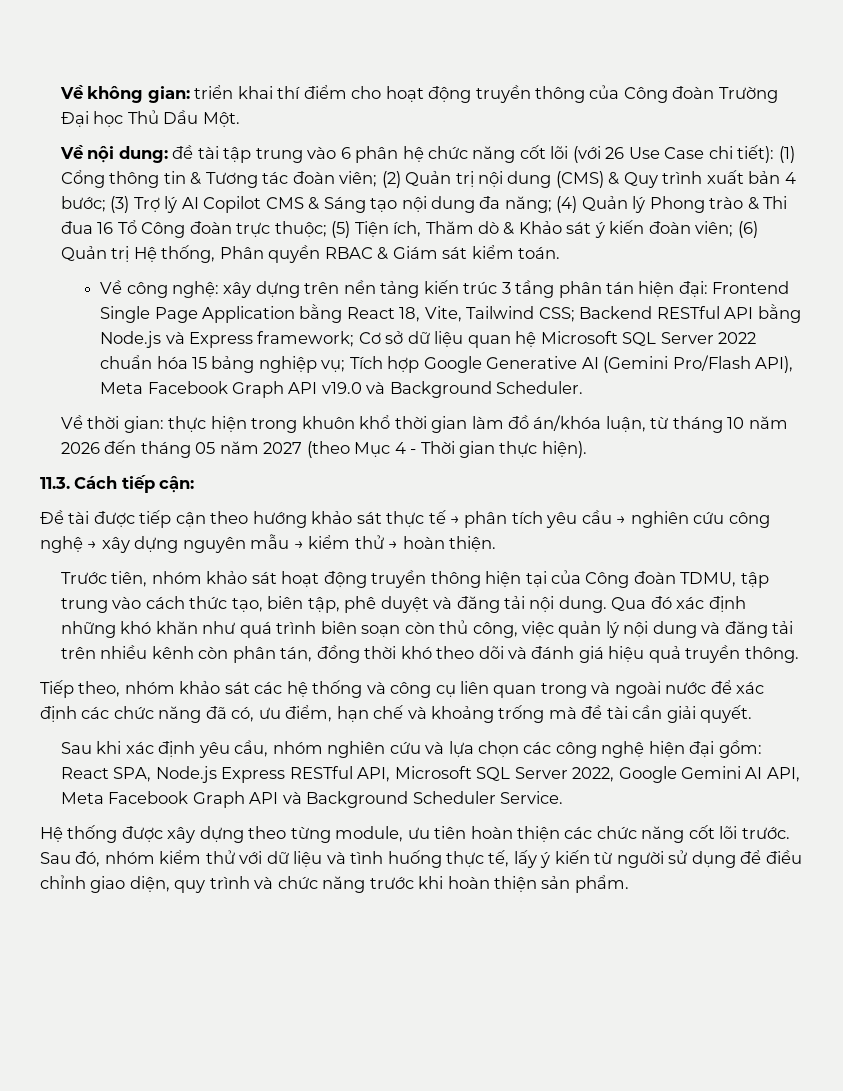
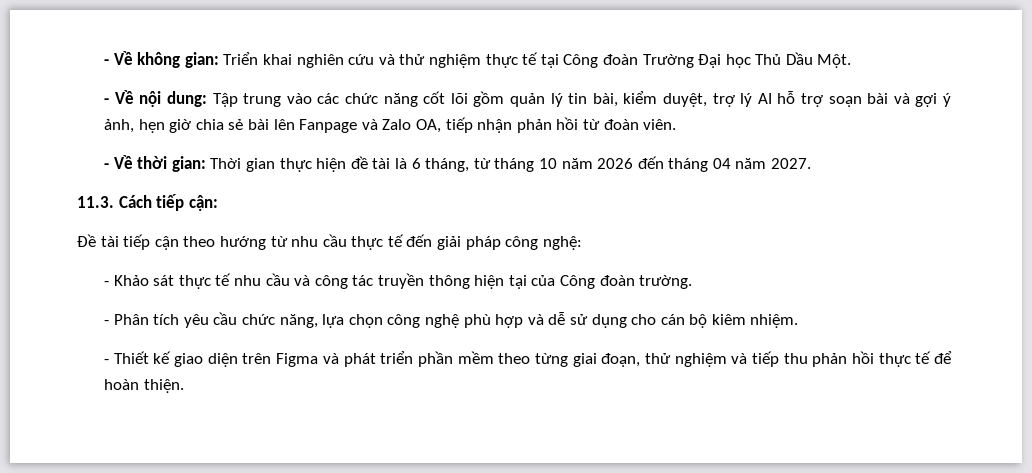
(59, 92) none -> [104,59,110,65] -
[194,85,620,103] triển khai thí điểm cho hoạt động truyền thông của -> [223,52,559,68] Triển khai nghiên cứu và thử nghiệm thực tế tại
(240, 119) none -> [104,98,110,104] -
[172,145,795,163] [60,170,796,188] [60,196,788,213] [60,220,758,238] [60,245,560,263] [100,280,790,298] [100,304,801,323] [100,331,756,348] [100,355,793,373] [100,381,584,398] [60,415,646,433] đề tài tập trung vào 6 phân hệ chức năng cốt lõi (với 26 Use Case chi tiết): (1) Cổng thông tin & Tương tác đoàn viên; (2) Quản trị nội dung (CMS) & Quy trình xuất bản 4 bước; (3) Trợ lý AI Copilot CMS & Sáng tạo nội dung đa năng; (4) Quản lý Phong trào & Thi đua 16 Tổ Công đoàn trực thuộc; (5) Tiện ích, Thăm dò & Khảo sát ý kiến đoàn viên; (6) Quản trị Hệ thống, Phân quyền RBAC & Giám sát kiểm toán. // Về công nghệ: xây dựng trên nền tảng kiến trúc 3 tầng phân tán hiện đại: Frontend Single Page Application bằng React 18, Vite, Tailwind CSS; Backend RESTful API bằng Node.js và Express framework; Cơ sở dữ liệu quan hệ Microsoft SQL Server 2022 chuẩn hóa 15 bảng nghiệp vụ; Tích hợp Google Generative AI (Gemini Pro/Flash API), Meta Facebook Graph API v19.0 và Background Scheduler. // Về thời gian: thực hiện trong khuôn khổ thời gian làm đồ án/khóa luận, -> [212,91,951,107] [104,117,677,133] [104,155,470,172] Tập trung vào các chức năng cốt lõi gồm quản lý tin bài, kiểm duyệt, trợ lý AI hỗ trợ soạn bài và gợi ý ảnh, hẹn giờ chia sẻ bài lên Fanpage và Zalo OA, tiếp nhận phản hồi từ đoàn viên. // - Về thời gian: Thời gian thực hiện đề tài là 6 tháng,
[195,441,587,458] 05 năm 2027 (theo Mục 4 - Thời gian thực hiện). -> [712,158,812,169] 04 năm 2027.
[93,511,135,527] được -> (119, 241) none
[311,510,770,528] [40,534,497,553] [60,571,367,588] khảo sát thực tế → phân tích yêu cầu → nghiên cứu công nghệ → xây dựng nguyên mẫu → kiểm thử → hoàn thiện. // Trước tiên, nhóm khảo sát hoạt động -> [270,234,582,250] [104,273,374,289] từ nhu cầu thực tế đến giải pháp công nghệ: // - Khảo sát thực tế nhu cầu và công tác
[680,571,769,588] [60,596,746,613] [60,620,794,638] [60,645,799,663] [40,680,765,698] [40,705,753,723] [60,740,445,758] TDMU, tập trung vào cách thức tạo, biên tập, phê duyệt và đăng tải nội dung. Qua đó xác định những khó khăn như quá trình biên soạn còn thủ công, việc quản lý nội dung và đăng tải trên nhiều kênh còn phân tán, đồng thời khó theo dõi và đánh giá hiệu quả truyền thông. // Tiếp theo, nhóm khảo sát các hệ thống và công cụ liên quan trong và ngoài nước để xác định các chức năng đã có, ưu điểm, hạn chế và khoảng trống mà đề tài cần giải quyết. // Sau khi xác định yêu cầu, nhóm nghiên cứu và -> [639,275,693,289] [104,312,318,328] trường. // - Phân tích yêu cầu chức năng,
[523,740,762,758] [60,766,800,783] [60,791,564,808] [40,825,790,843] [40,850,802,868] [40,875,629,893] các công nghệ hiện đại gồm: React SPA, Node.js Express RESTful API, Microsoft SQL Server 2022, Google Gemini AI API, Meta Facebook Graph API và Background Scheduler Service. // Hệ thống được xây dựng theo từng module, ưu tiên hoàn thiện các chức năng cốt lõi trước. Sau đó, nhóm kiểm thử với dữ liệu và tình huống thực tế, lấy ý kiến từ người sử dụng để điều chỉnh giao diện, quy trình và chức năng trước khi hoàn thiện sản phẩm. -> [387,312,799,328] [104,351,953,367] [104,379,184,393] công nghệ phù hợp và dễ sử dụng cho cán bộ kiêm nhiệm. // - Thiết kế giao diện trên Figma và phát triển phần mềm theo từng giai đoạn, thử nghiệm và tiếp thu phản hồi thực tế để hoàn thiện.

